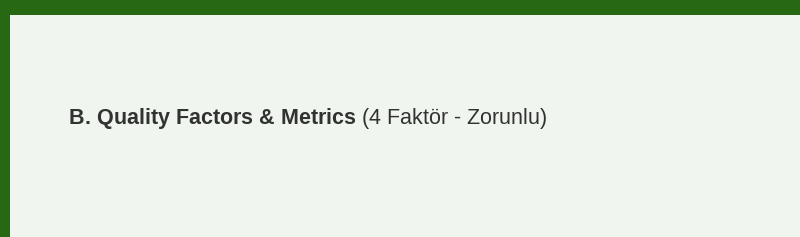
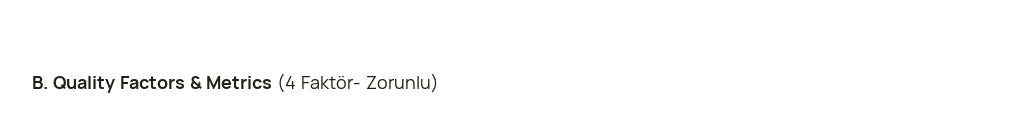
[387,108,461,124] Faktör - -> [301,76,362,89] Faktör-

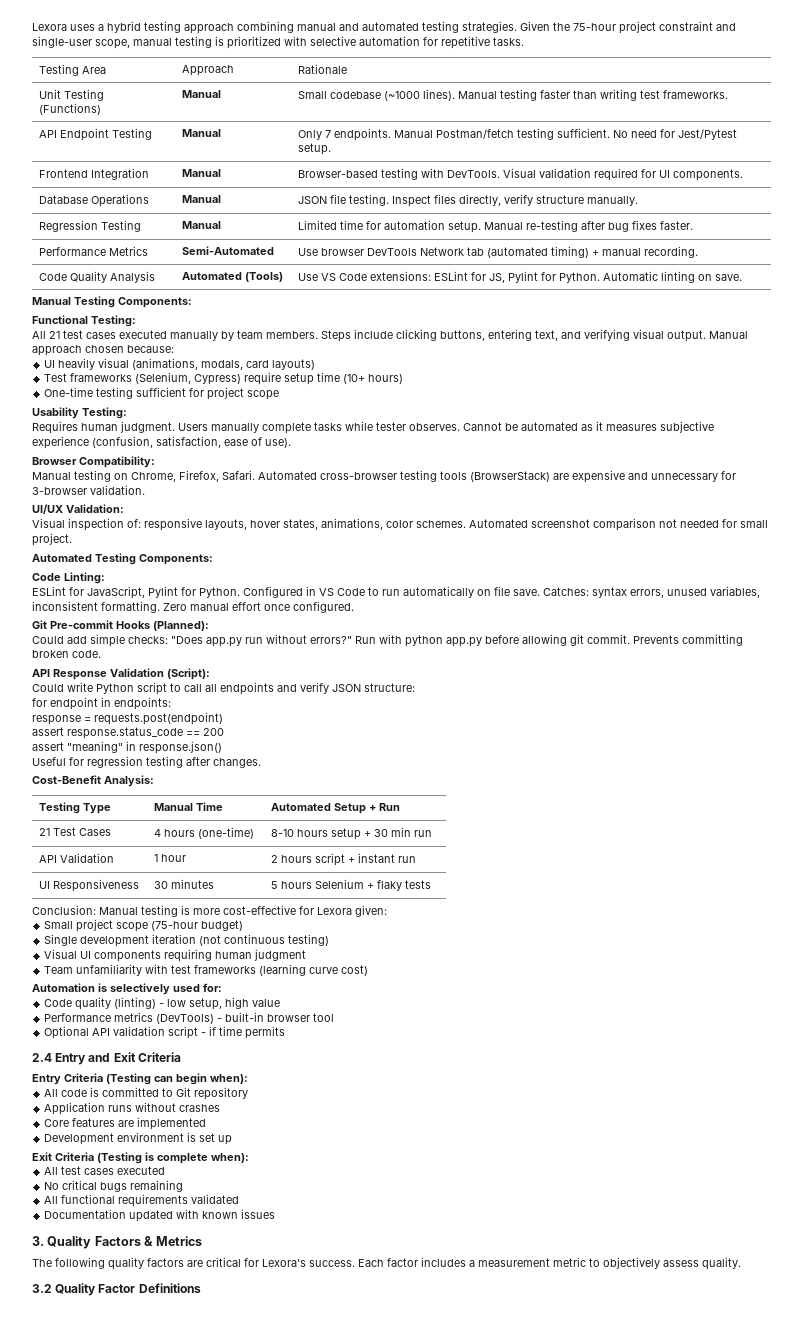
[32,73,440,93] B. Quality Factors & Metrics (4 Faktör- Zorunlu) -> [32,21,736,34] [32,36,524,49] [39,64,107,76] [182,65,235,76] [298,64,348,74] [39,89,105,101] [39,103,102,115] [182,90,222,98] [298,89,729,101] [39,128,153,141] [182,129,222,137] [298,128,738,141] [298,143,332,155] [39,168,150,180] [182,169,222,177] [298,168,744,181] [39,194,150,207] [182,195,222,203] [298,194,639,207] [39,220,142,232] [182,221,222,229] [298,220,694,233] [39,246,149,256] [182,246,275,255] [298,246,699,258] [39,271,156,283] [182,272,284,282] [298,271,743,283] [32,296,192,308] [32,315,136,327] [32,329,748,342] [32,345,174,356] [44,358,316,370] [44,372,404,385] [44,387,280,400] [32,407,127,419] [32,421,714,434] [32,436,291,449] [32,456,155,468] [32,470,736,483] [32,485,145,495] [32,504,124,514] [32,518,768,531] [32,533,72,546] [32,553,213,565] [32,572,105,584] [32,586,760,599] [32,601,354,613] [32,620,209,631] [32,634,743,647] [32,650,101,658] [32,668,210,680] [32,682,415,695] [32,697,171,710] [32,712,223,725] [32,727,224,739] [32,741,222,754] [32,756,261,768] [32,775,154,787] [39,802,112,814] [154,802,224,811] [271,803,401,814] [39,827,112,836] [154,827,255,839] [271,827,433,840] [39,853,115,863] [154,854,187,862] [271,853,417,866] [39,879,140,892] [154,879,215,889] [271,879,432,891] [32,905,387,917] [44,919,244,932] [44,934,330,947] [44,949,307,962] [44,964,369,976] [32,983,222,995] [44,997,281,1010] [44,1012,335,1024] [44,1026,286,1039] [32,1052,181,1065] [32,1073,248,1085] [44,1087,249,1100] [44,1102,221,1115] [44,1117,207,1130] [44,1132,233,1145] [32,1152,249,1164] [44,1166,166,1175] [44,1180,184,1192] [44,1194,240,1207] [44,1209,276,1222] [32,1236,202,1249] [32,1257,741,1270] [32,1283,201,1296] Lexora uses a hybrid testing approach combining manual and automated testing strategies. Given the 75-hour project constraint and single-user scope, manual testing is prioritized with selective automation for repetitive tasks. // Testing Area | Approach | Rationale // Unit Testing (Functions) | Manual | Small codebase (~1000 lines). Manual testing faster than writing test frameworks. // API Endpoint Testing | Manual | Only 7 endpoints. Manual Postman/fetch testing sufficient. No need for Jest/Pytest setup. // Frontend Integration | Manual | Browser-based testing with DevTools. Visual validation required for UI components. // Database Operations | Manual | JSON file testing. Inspect files directly, verify structure manually. // Regression Testing | Manual | Limited time for automation setup. Manual re-testing after bug fixes faster. // Performance Metrics | Semi-Automated | Use browser DevTools Network tab (automated timing) + manual recording. // Code Quality Analysis | Automated (Tools) | Use VS Code extensions: ESLint for JS, Pylint for Python. Automatic linting on save. // Manual Testing Components: // Functional Testing: // All 21 test cases executed manually by team members. Steps include clicking buttons, entering text, and verifying visual output. Manual approach chosen because: // UI heavily visual (animations, modals, card layouts) // Test frameworks (Selenium, Cypress) require setup time (10+ hours) // One-time testing sufficient for project scope // Usability Testing: // Requires human judgment. Users manually complete tasks while tester observes. Cannot be automated as it measures subjective experience (confusion, satisfaction, ease of use). // Browser Compatibility: // Manual testing on Chrome, Firefox, Safari. Automated cross-browser testing tools (BrowserStack) are expensive and unnecessary for 3-browser validation. // UI/UX Validation: // Visual inspection of: responsive layouts, hover states, animations, color schemes. Automated screenshot comparison not needed for small project. // Automated Testing Components: // Code Linting: // ESLint for JavaScript, Pylint for Python. Configured in VS Code to run automatically on file save. Catches: syntax errors, unused variables, inconsistent formatting. Zero manual effort once configured. // Git Pre-commit Hooks (Planned): // Could add simple checks: "Does app.py run without errors?" Run with python app.py before allowing git commit. Prevents committing broken code. // API Response Validation (Script): // Could write Python script to call all endpoints and verify JSON structure: // for endpoint in endpoints: // response = requests.post(endpoint) // assert response.status_code == 200 // assert "meaning" in response.json() // Useful for regression testing after changes. // Cost-Benefit Analysis: // Testing Type | Manual Time | Automated Setup + Run // 21 Test Cases | 4 hours (one-time) | 8-10 hours setup + 30 min run // API Validation | 1 hour | 2 hours script + instant run // UI Responsiveness | 30 minutes | 5 hours Selenium + flaky tests // Conclusion: Manual testing is more cost-effective for Lexora given: // Small project scope (75-hour budget) // Single development iteration (not continuous testing) // Visual UI components requiring human judgment // Team unfamiliarity with test frameworks (learning curve cost) // Automation is selectively used for: // Code quality (linting) - low setup, high value // Performance metrics (DevTools) - built-in browser tool // Optional API validation script - if time permits // 2.4 Entry and Exit Criteria // Entry Criteria (Testing can begin when): // All code is committed to Git repository // Application runs without crashes // Core features are implemented // Development environment is set up // Exit Criteria (Testing is complete when): // All test cases executed // No critical bugs remaining // All functional requirements validated // Documentation updated with known issues // 3. Quality Factors & Metrics // The following quality factors are critical for Lexora's success. Each factor includes a measurement metric to objectively assess quality. // 3.2 Quality Factor Definitions

